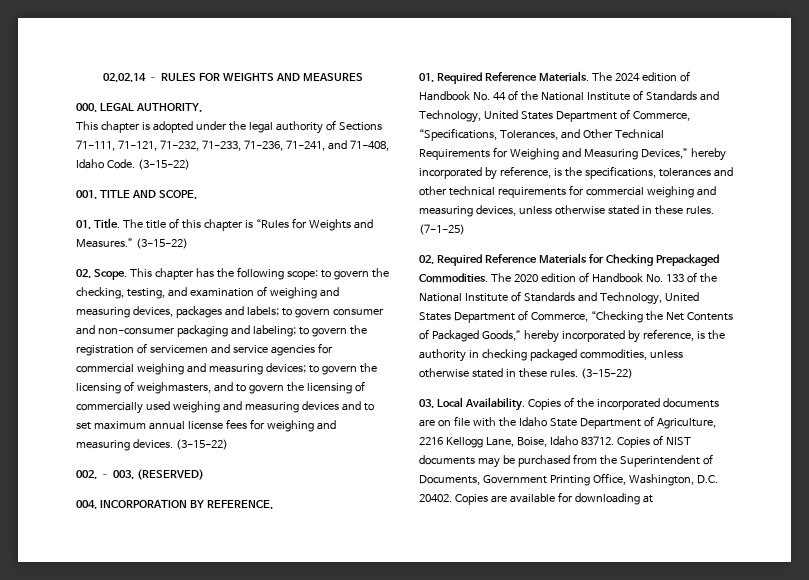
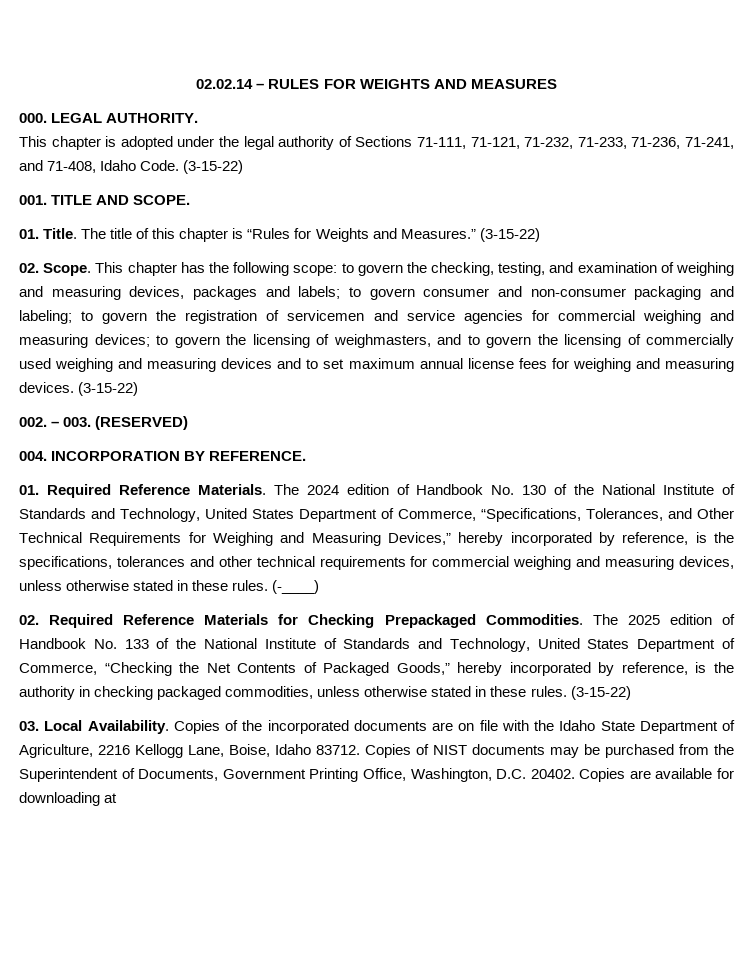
[492,92,506,100] 44 -> [522,485,547,495] 130
[419,224,465,235] (7-1-25) -> [272,580,320,594] (-____)
[513,274,538,282] 2020 -> [627,615,660,625] 2025

